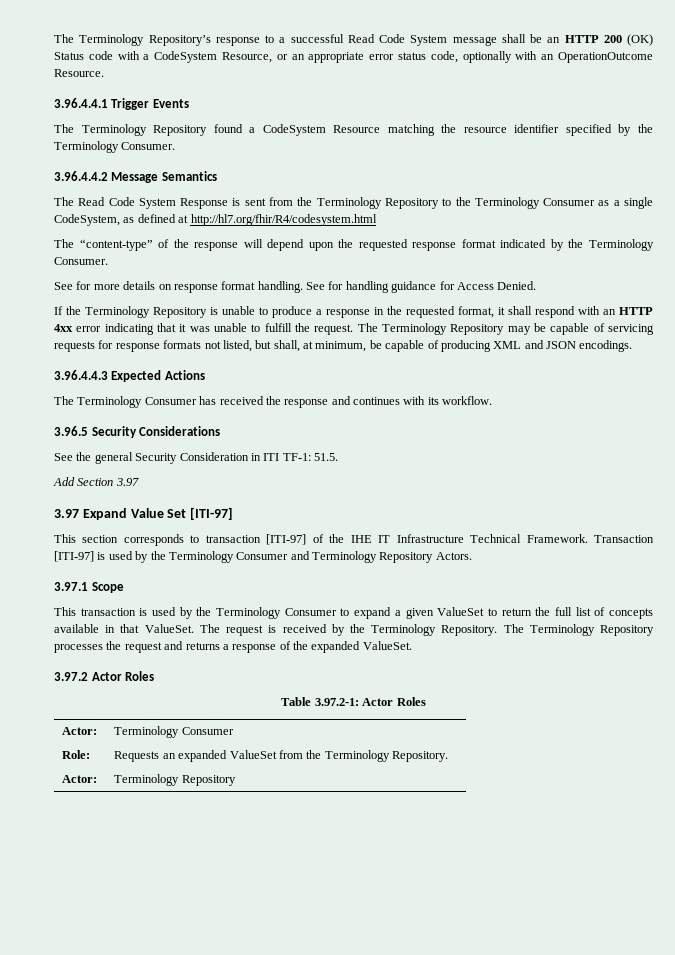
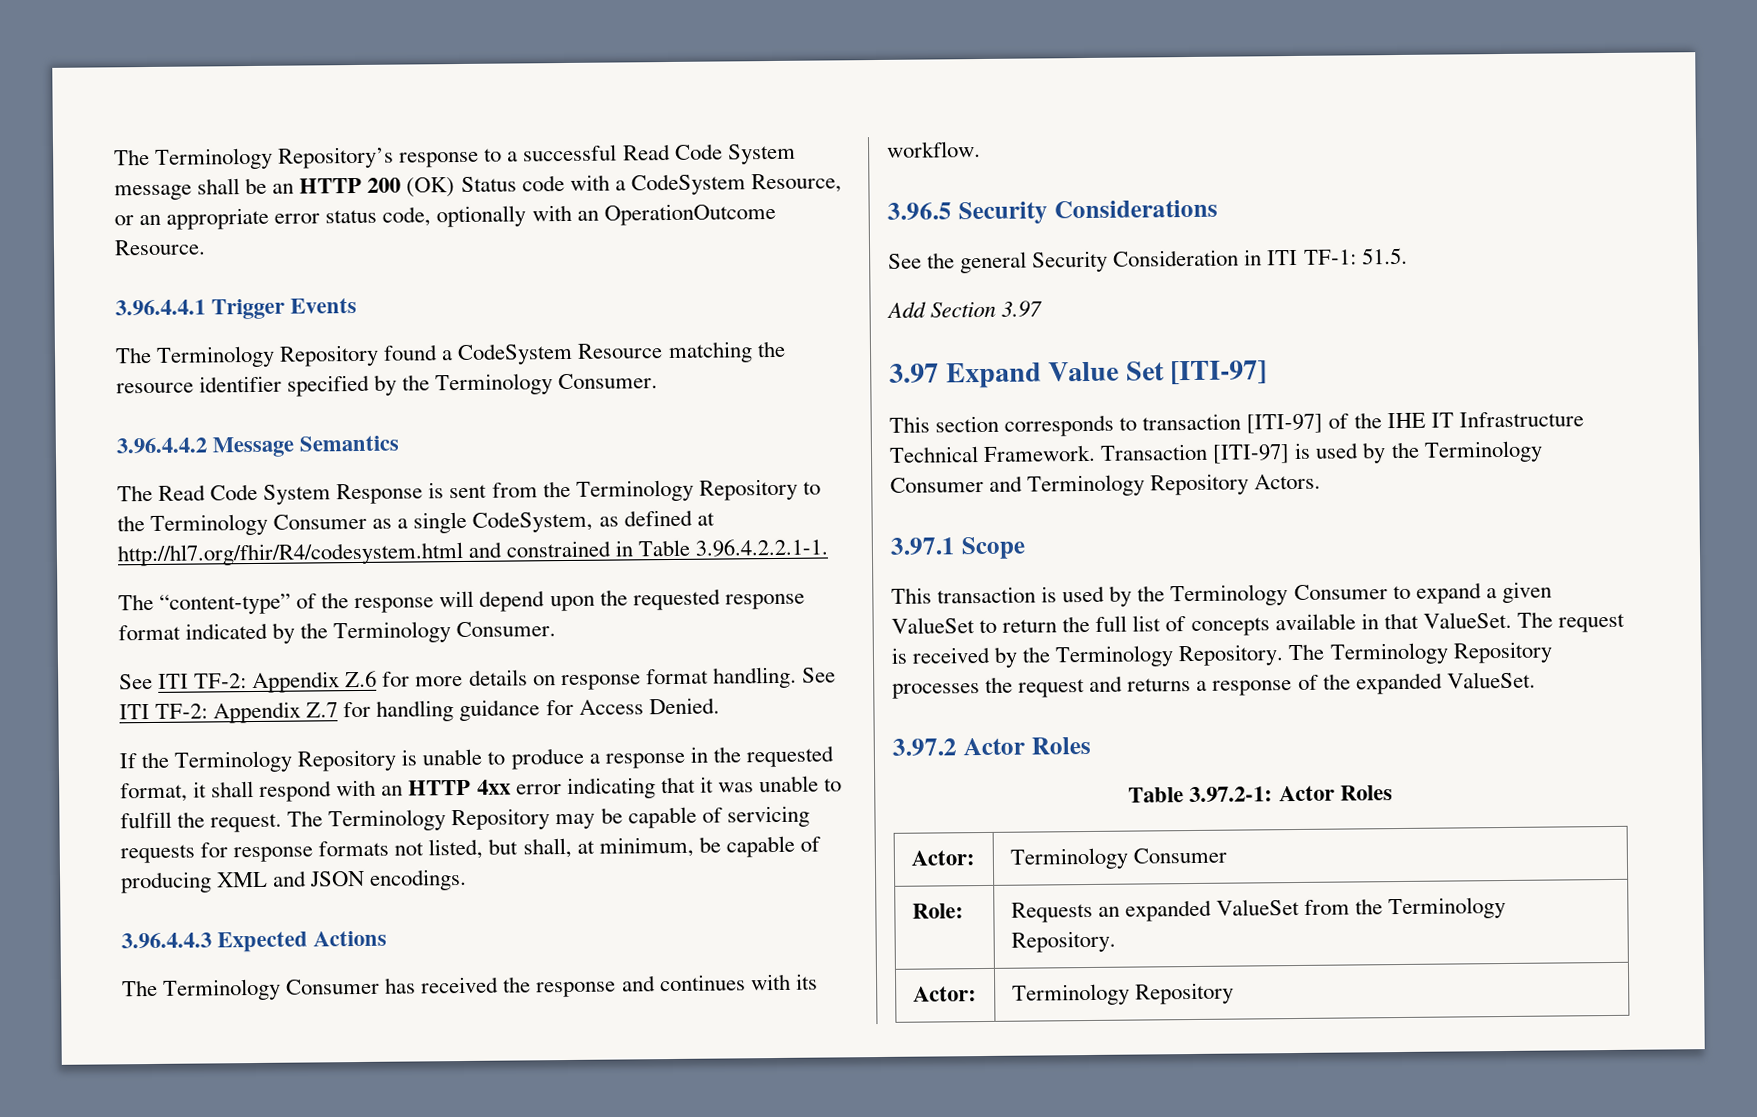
(377, 220) none -> [468,538,829,558] and constrained in Table 3.96.4.2.2.1-1.
(73, 286) none -> [158,670,378,694] ITI TF-2: Appendix Z.6
(325, 286) none -> [119,701,339,724] ITI TF-2: Appendix Z.7

